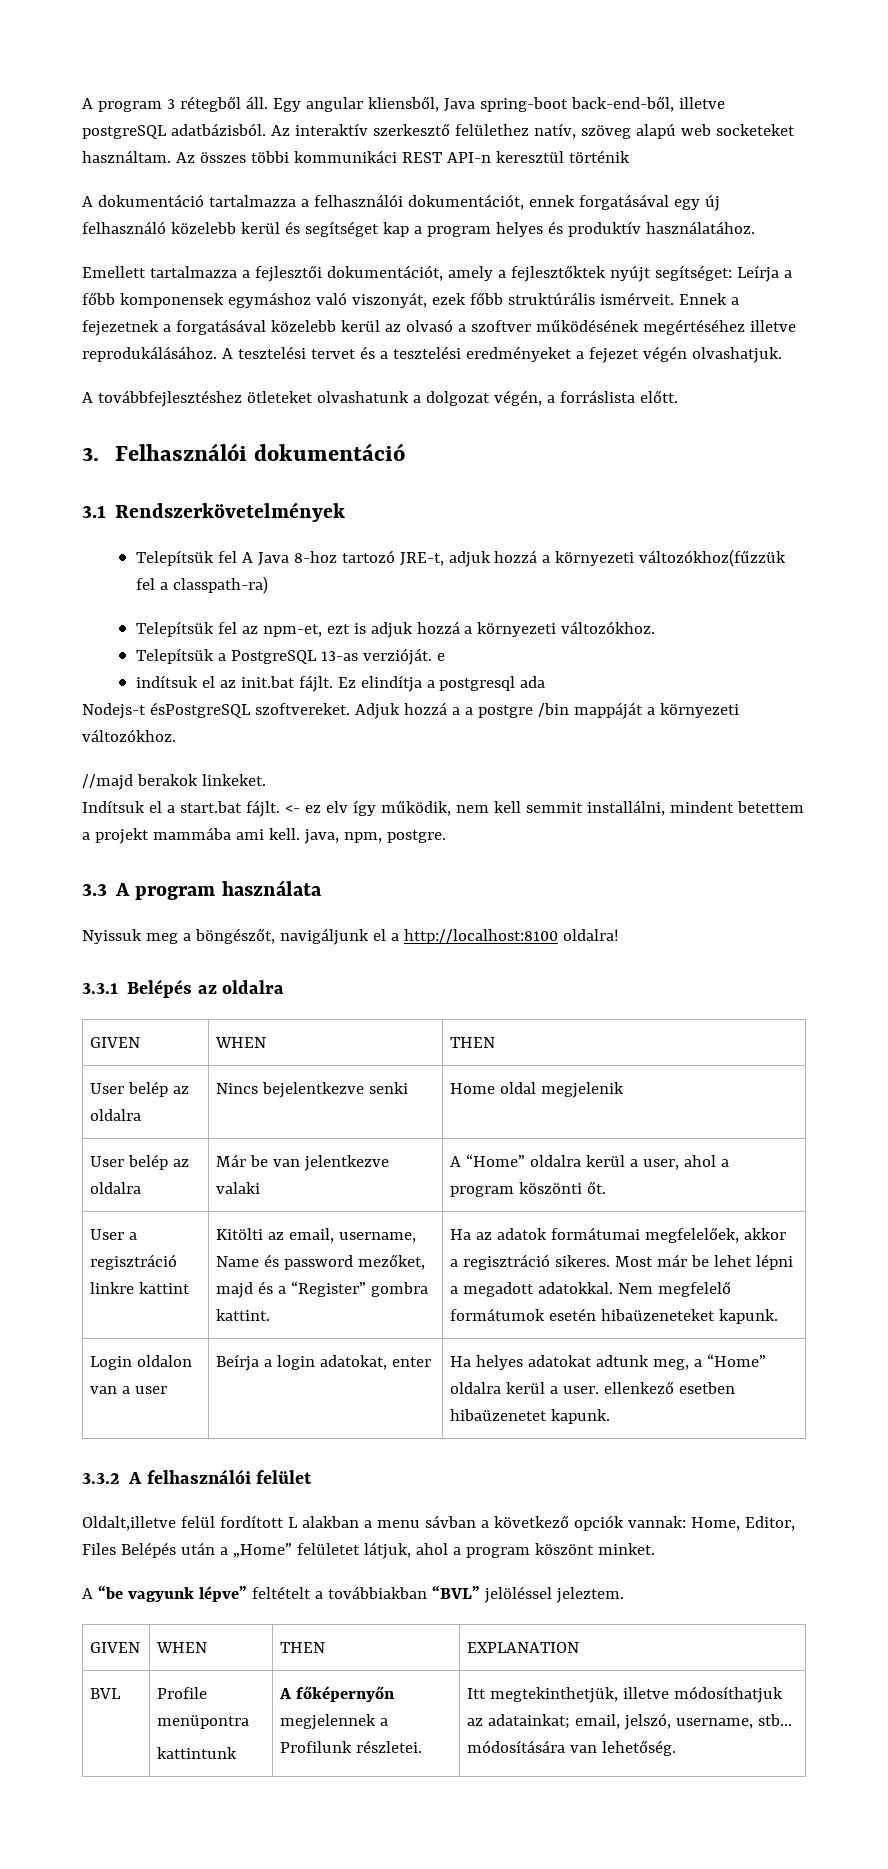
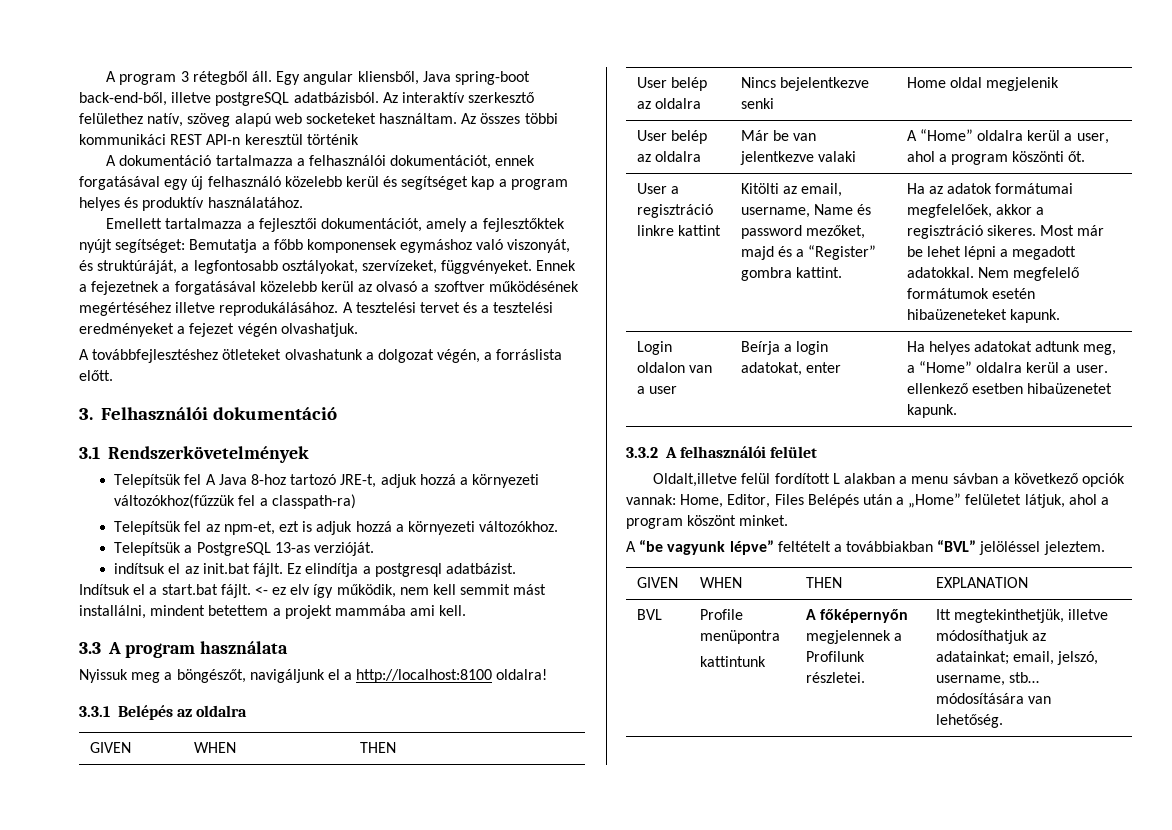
[736,265,779,282] Leírja -> [189,239,258,253] Bemutatja
[431,292,674,305] ezek főbb struktúrális ismérveit. -> [79,260,533,274] és struktúráját, a legfontosabb osztályokat, szervízeket, függvényeket.
[436,653,445,661] e -> (375, 549) none
[520,676,546,688] [82,702,739,719] [82,729,176,742] [82,774,266,790] ada // Nodejs-t ésPostgreSQL szoftvereket. Adjuk hozzá a a postgre /bin mappáját a környezeti változókhoz. // //majd berakok linkeket. -> [445,563,516,574] adatbázist.
(583, 807) none -> [513,584,547,595] mást
[303,829,446,844] java, npm, postgre. -> (467, 610) none

